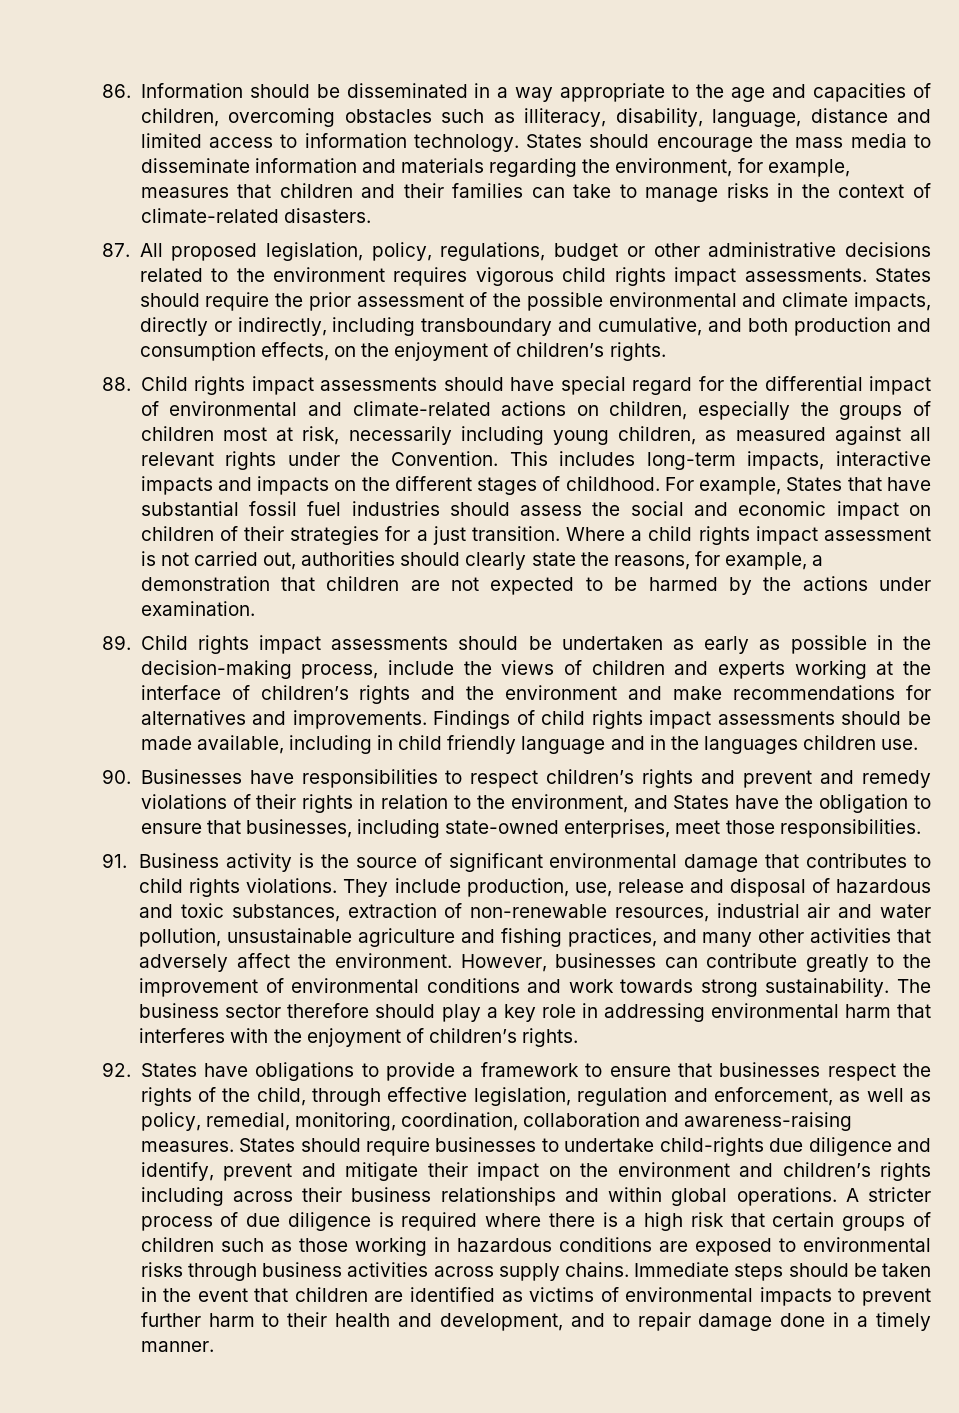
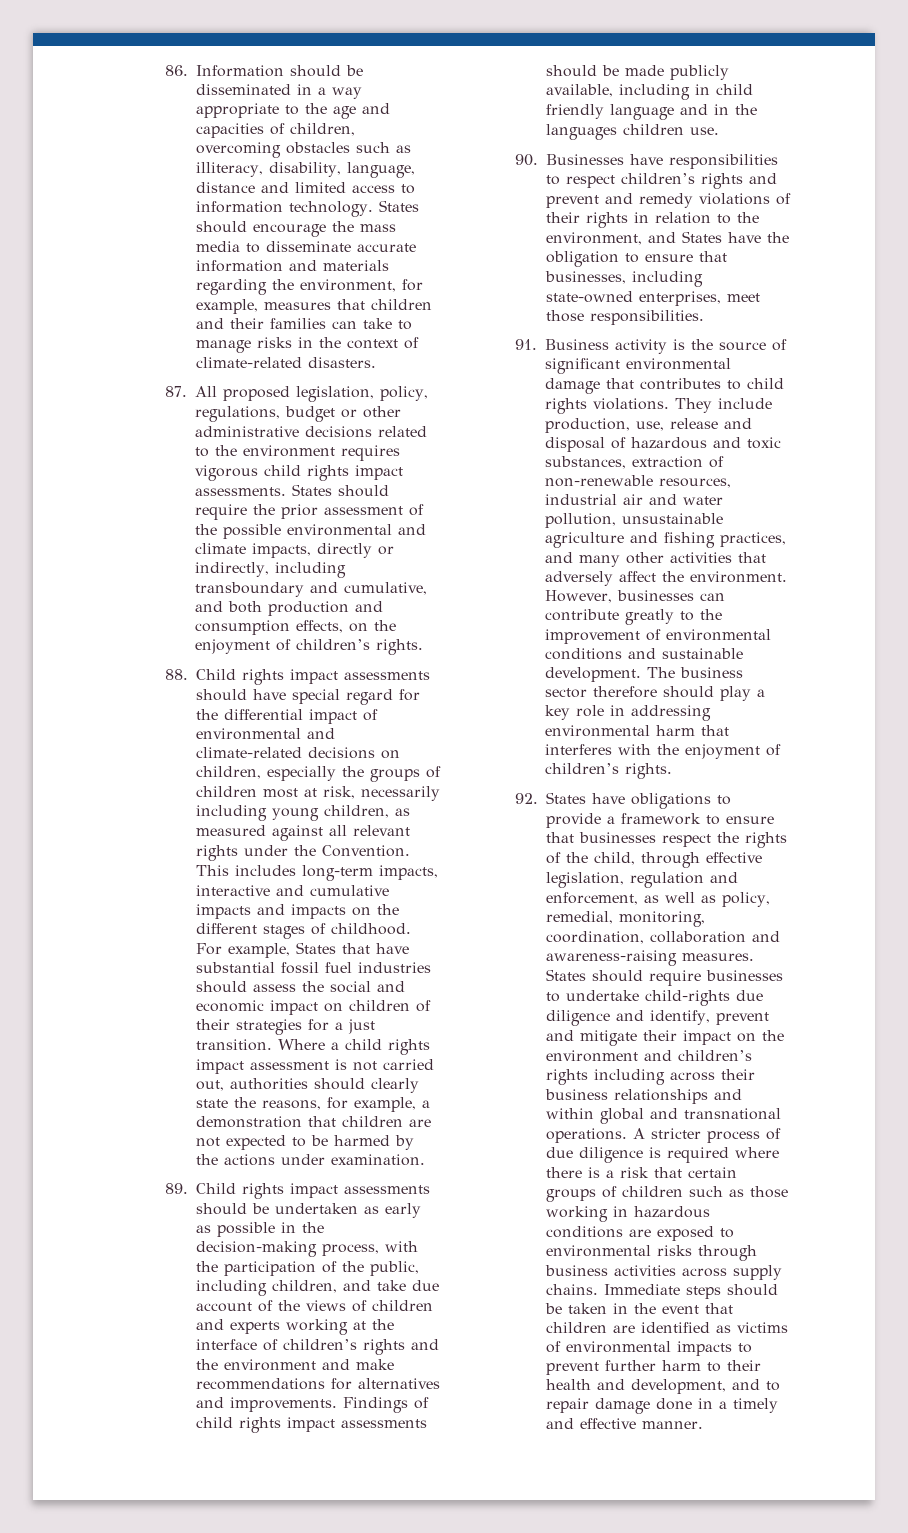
(250, 165) none -> [357,243,417,252] accurate
[501,401,567,416] actions -> [308,747,376,759] decisions
(931, 458) none -> [276,885,390,896] and cumulative
[388,660,455,675] include -> [385,1241,419,1252] [196,1261,420,1276] [196,1280,440,1296] [196,1300,274,1312] with the participation of the public, including children, and take due account of
(192, 743) none -> [670,65,730,80] publicly
[568,978,890,997] work towards strong sustainability. -> [662,648,744,659] [545,667,642,682] sustainable development.
(728, 1197) none -> [650,1108,782,1120] and transnational
[644,1212,684,1231] high -> (615, 1174) none
(931, 1321) none -> [546,1418,637,1429] and effective

